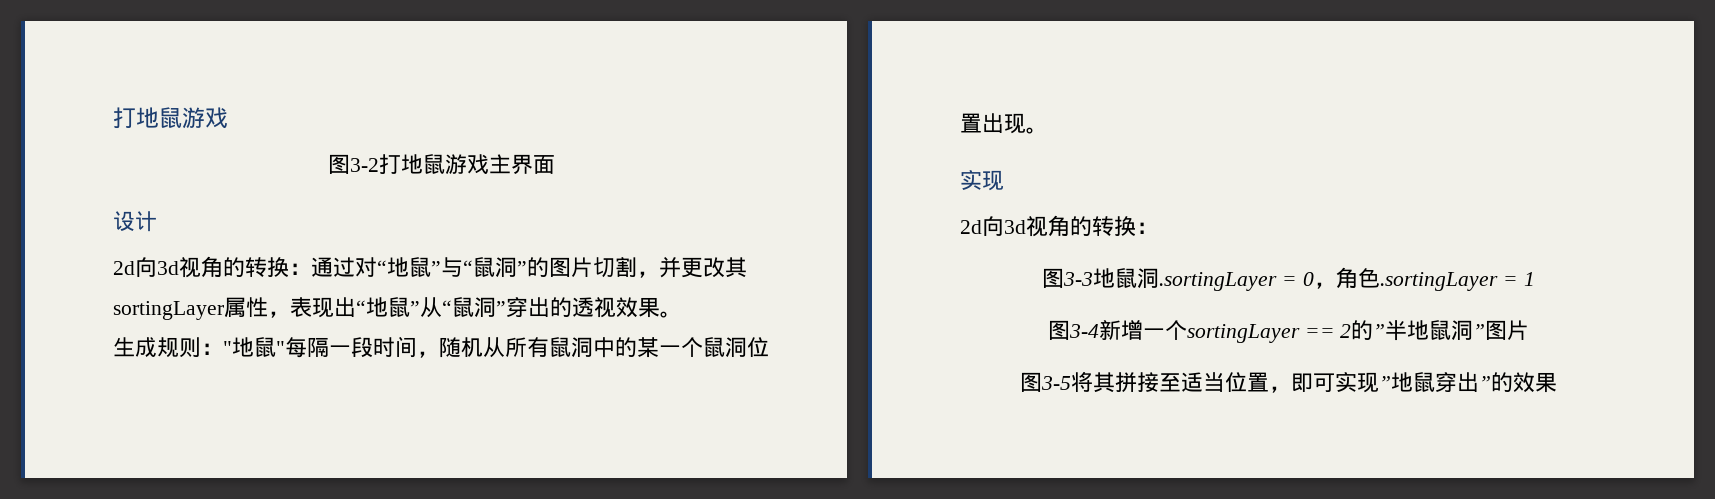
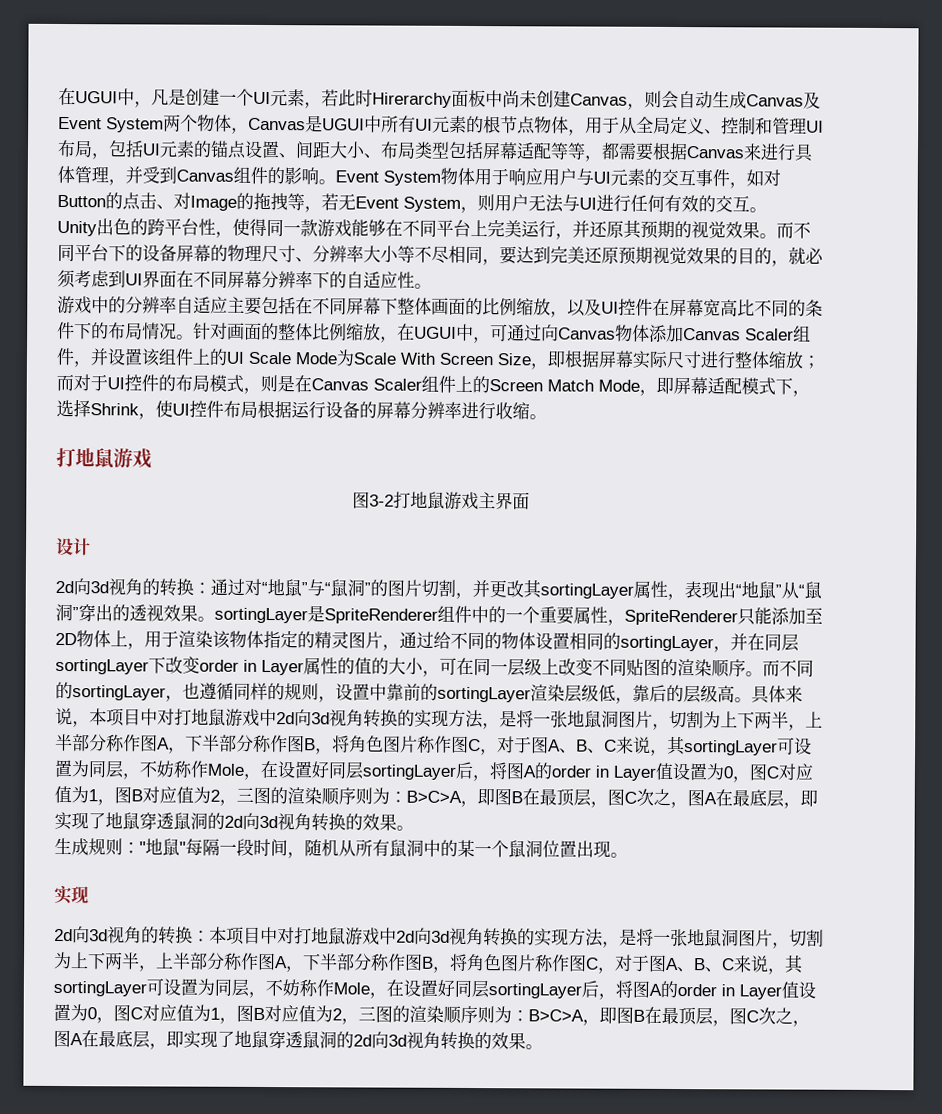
(113, 118) none -> [58,87,821,110] [58,114,824,136] [57,139,814,162] [57,165,781,189] [57,192,767,214] [57,218,811,240] [57,243,824,267] [57,269,432,289] [57,295,823,318] [57,321,811,344] [56,347,820,370] [56,373,810,397] [56,399,547,420] 在UGUI中，凡是创建一个UI元素，若此时Hirerarchy面板中尚未创建Canvas，则会自动生成Canvas及Event System两个物体，Canvas是UGUI中所有UI元素的根节点物体，用于从全局定义、控制和管理UI布局，包括UI元素的锚点设置、间距大小、布局类型包括屏幕适配等等，都需要根据Canvas来进行具体管理，并受到Canvas组件的影响。Event System物体用于响应用户与UI元素的交互事件，如对Button的点击、对Image的拖拽等，若无Event System，则用户无法与UI进行任何有效的交互。 // Unity出色的跨平台性，使得同一款游戏能够在不同平台上完美运行，并还原其预期的视觉效果。而不同平台下的设备屏幕的物理尺寸、分辨率大小等不尽相同，要达到完美还原预期视觉效果的目的，就必须考虑到UI界面在不同屏幕分辨率下的自适应性。 // 游戏中的分辨率自适应主要包括在不同屏幕下整体画面的比例缩放，以及UI控件在屏幕宽高比不同的条件下的布局情况。针对画面的整体比例缩放，在UGUI中，可通过向Canvas物体添加Canvas Scaler组件，并设置该组件上的UI Scale Mode为Scale With Screen Size，即根据屏幕实际尺寸进行整体缩放；而对于UI控件的布局模式，则是在Canvas Scaler组件上的Screen Match Mode，即屏幕适配模式下，选择Shrink，使UI控件布局根据运行设备的屏幕分辨率进行收缩。 //
(682, 314) none -> [214,605,823,626] [55,630,799,653] [55,656,814,678] [55,681,803,704] [55,707,823,731] [55,733,812,756] [54,759,813,783] [54,785,818,809] [54,811,414,832] sortingLayer是SpriteRenderer组件中的一个重要属性，SpriteRenderer只能添加至2D物体上，用于渲染该物体指定的精灵图片，通过给不同的物体设置相同的sortingLayer，并在同层sortingLayer下改变order in Layer属性的值的大小，可在同一层级上改变不同贴图的渲染顺序。而不同的sortingLayer，也遵循同样的规则，设置中靠前的sortingLayer渲染层级低，靠后的层级高。具体来说，本项目中对打地鼠游戏中2d向3d视角转换的实现方法，是将一张地鼠洞图片，切割为上下两半，上半部分称作图A，下半部分称作图B，将角色图片称作图C，对于图A、B、C来说，其sortingLayer可设置为同层，不妨称作Mole，在设置好同层sortingLayer后，将图A的order in Layer值设置为0，图C对应值为1，图B对应值为2，三图的渲染顺序则为：B>C>A，即图B在最顶层，图C次之，图A在最底层，即实现了地鼠穿透鼠洞的2d向3d视角转换的效果。
[1042,267,1535,291] [1047,320,1530,343] [1020,371,1557,393] // 图3-3地鼠洞.sortingLayer = 0，角色.sortingLayer = 1 // 图3-4新增一个sortingLayer == 2的”半地鼠洞”图片 // 图3-5将其拼接至适当位置，即可实现”地鼠穿出”的效果 -> [209,926,824,949] [53,951,804,975] [53,978,816,1000] [53,1003,810,1027] [53,1029,543,1050] 本项目中对打地鼠游戏中2d向3d视角转换的实现方法，是将一张地鼠洞图片，切割为上下两半，上半部分称作图A，下半部分称作图B，将角色图片称作图C，对于图A、B、C来说，其sortingLayer可设置为同层，不妨称作Mole，在设置好同层sortingLayer后，将图A的order in Layer值设置为0，图C对应值为1，图B对应值为2，三图的渲染顺序则为：B>C>A，即图B在最顶层，图C次之，图A在最底层，即实现了地鼠穿透鼠洞的2d向3d视角转换的效果。

